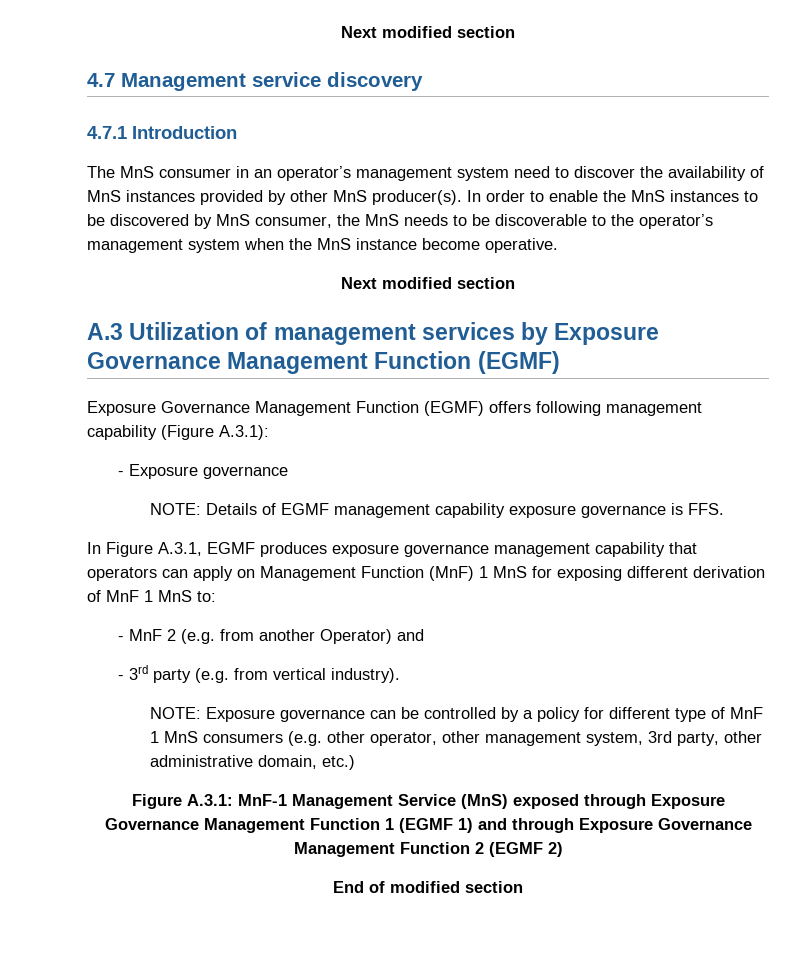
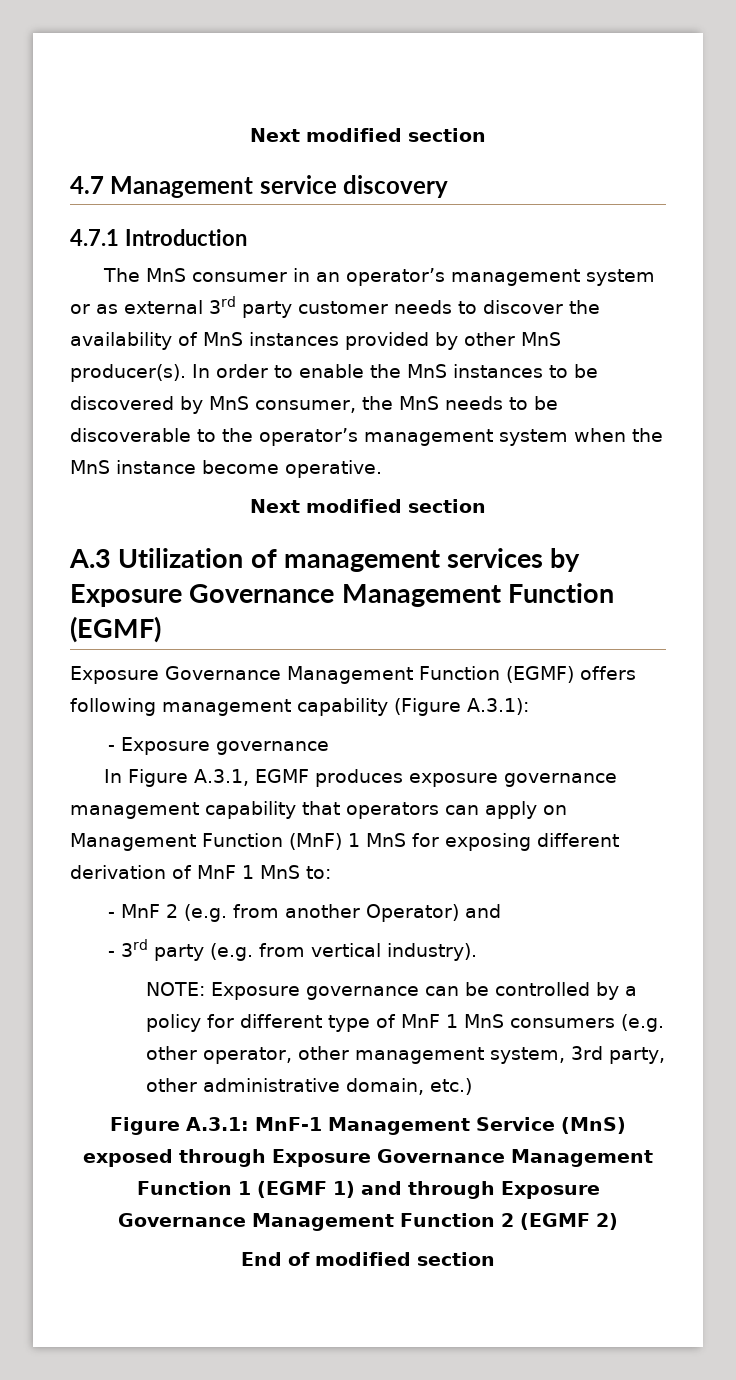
[514,166,550,178] need -> [70,296,452,318] or as external 3rd party customer needs
[149,503,724,518] // NOTE: Details of EGMF management capability exposure governance is FFS. -> (329, 748) none

